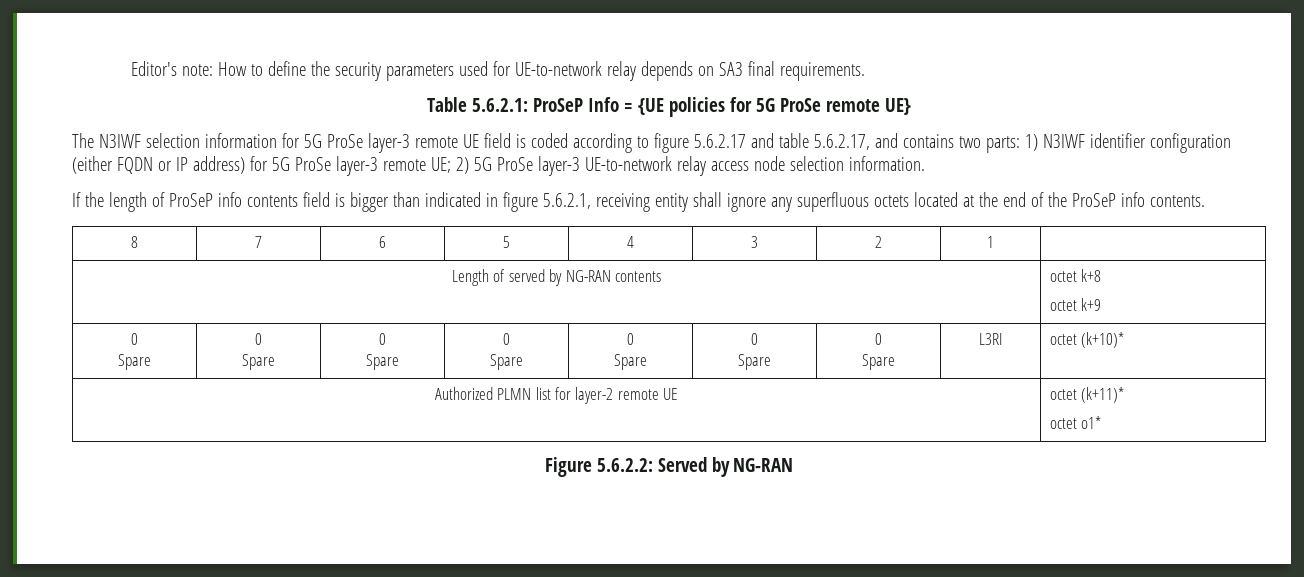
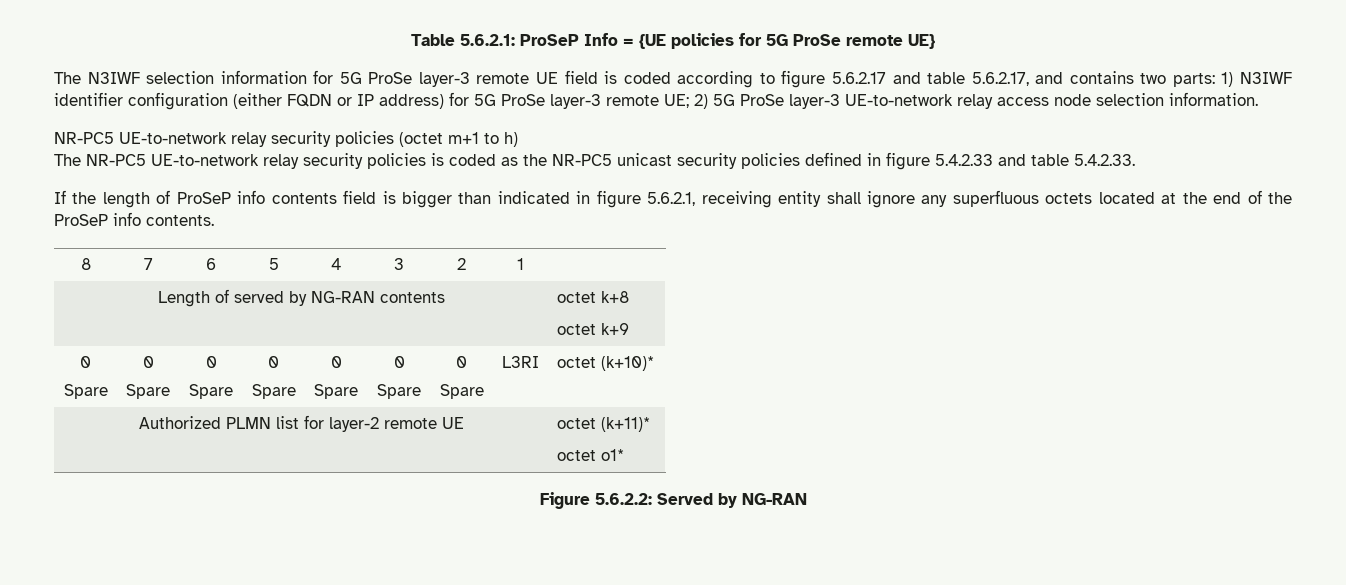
[131,61,866,81] Editor's note: How to define the security parameters used for UE-to-network relay depends on SA3 final requirements. // -> (411, 40) none
(925, 163) none -> [54,131,518,147] [54,152,1135,170] // NR-PC5 UE-to-network relay security policies (octet m+1 to h) // The NR-PC5 UE-to-network relay security policies is coded as the NR-PC5 unicast security policies defined in figure 5.4.2.33 and table 5.4.2.33.

